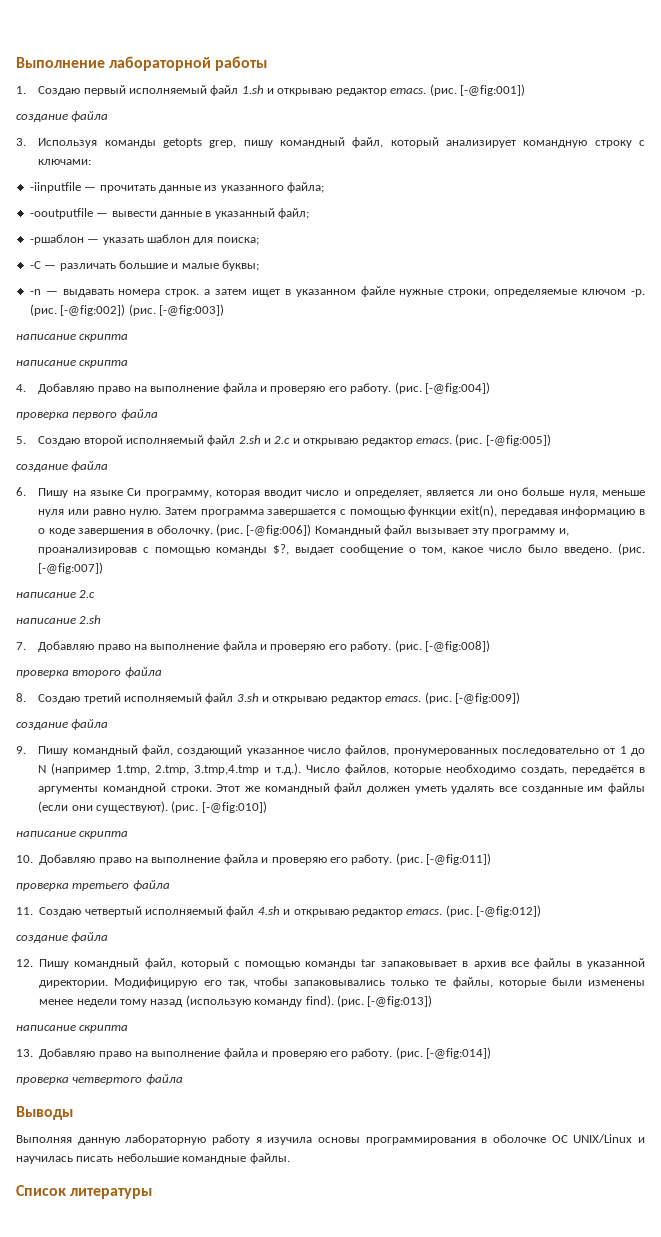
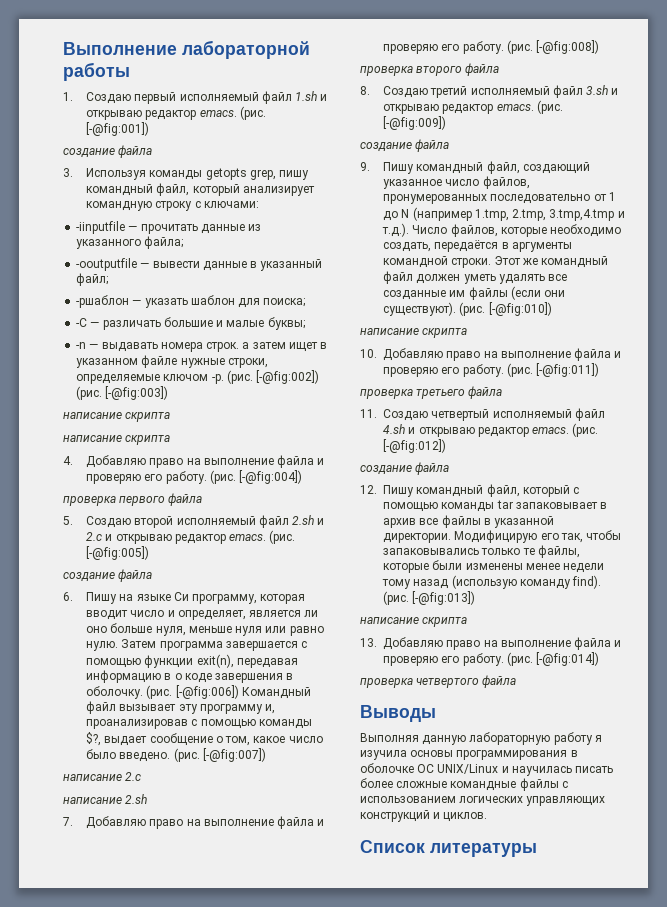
[116,1153,290,1164] небольшие командные файлы. -> [360,778,568,791] [360,796,606,806] [360,810,488,822] более сложные командные файлы с использованием логических управляющих конструкций и циклов.

